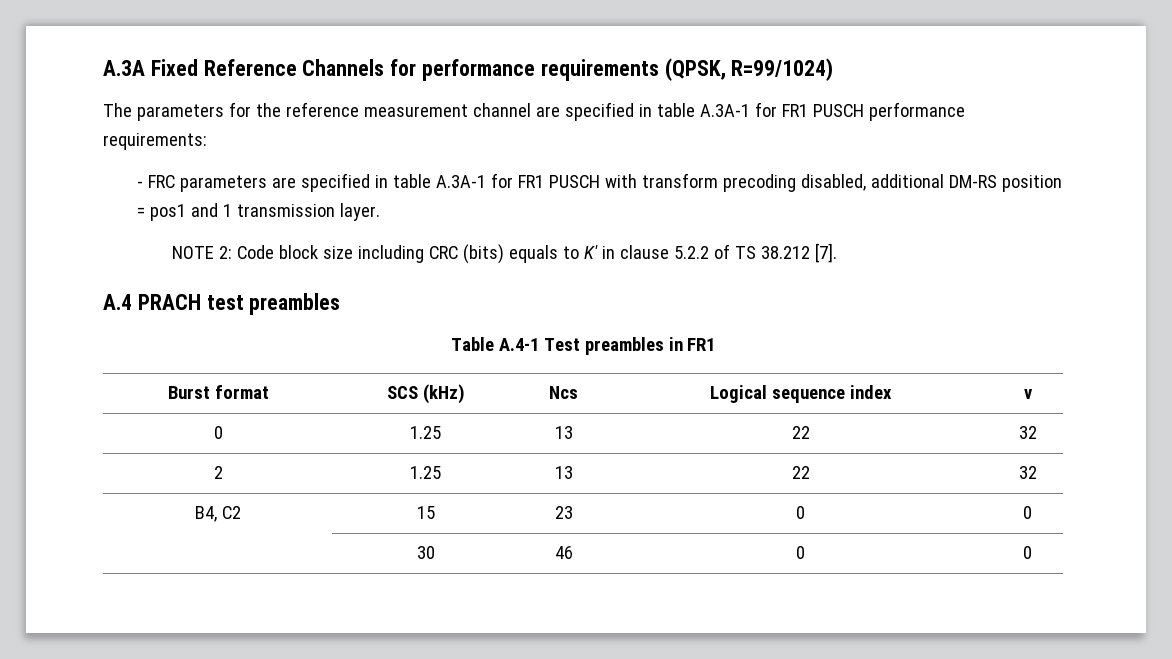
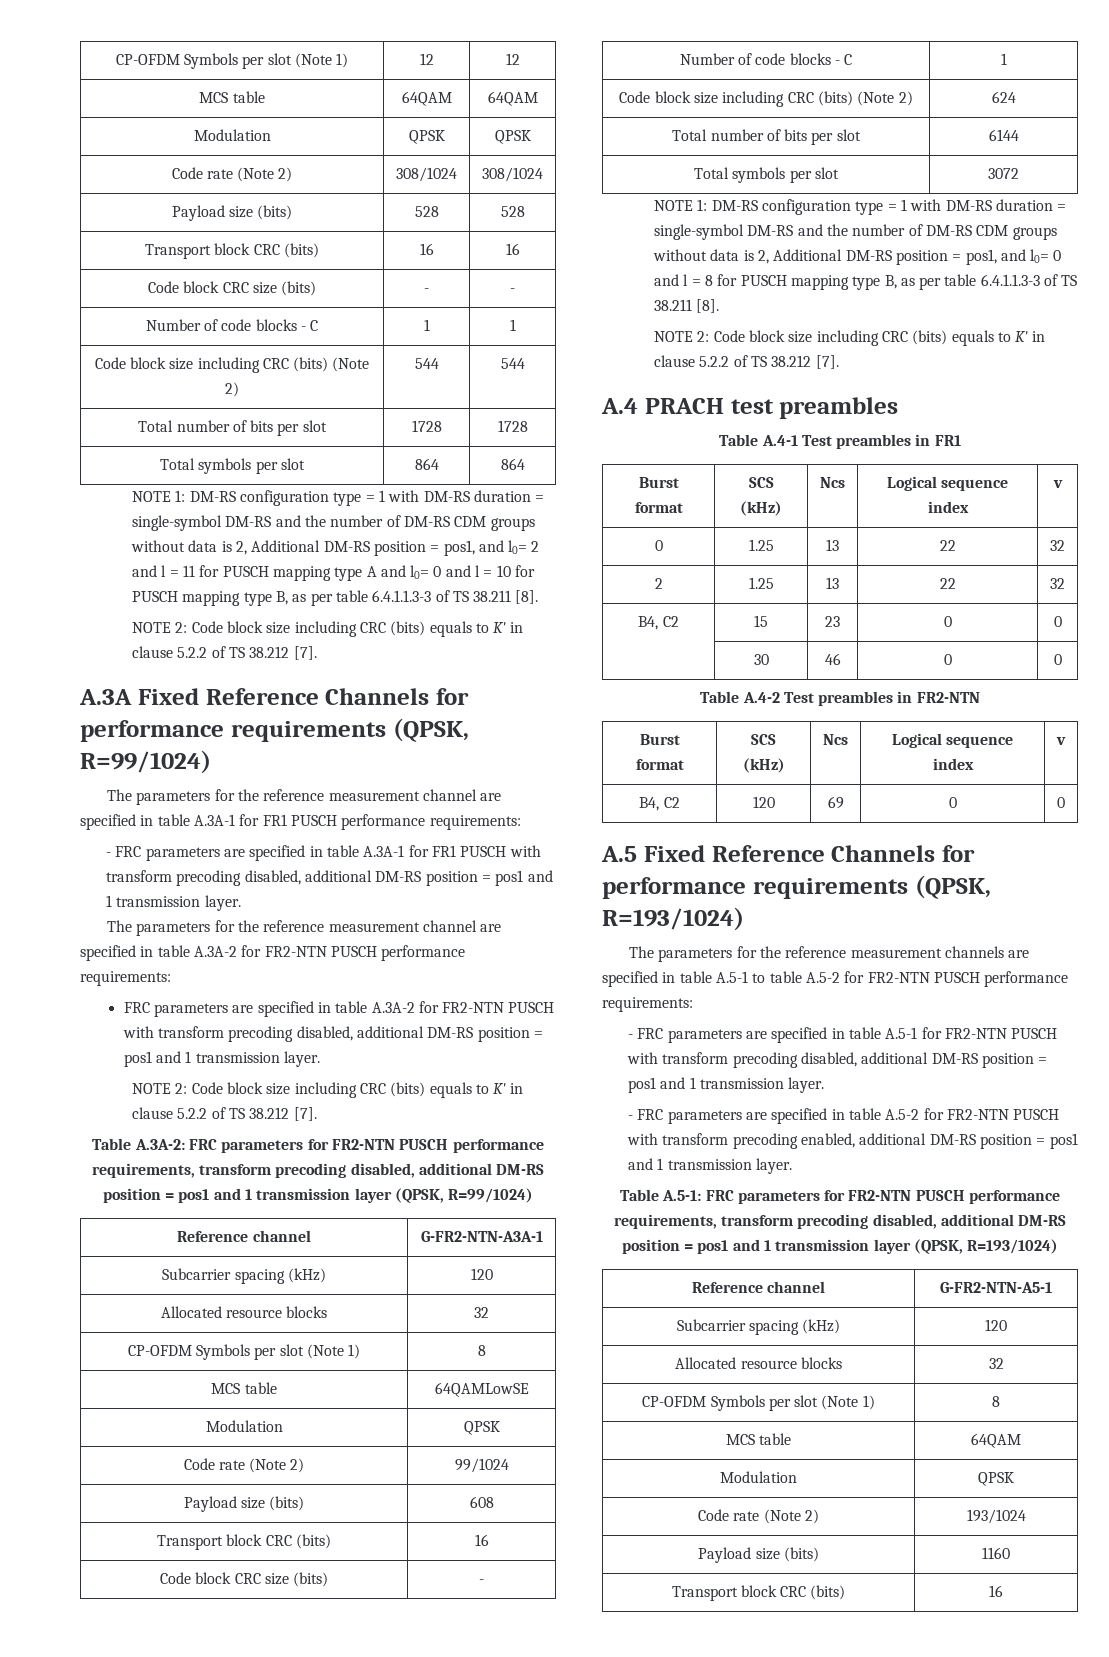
(103, 68) none -> [115,53,349,69] [419,53,434,65] [505,53,520,65] [199,91,265,103] [401,91,452,106] [487,91,538,106] [193,129,271,141] [408,130,445,144] [494,130,531,144] [171,167,293,182] [396,167,457,182] [482,167,543,182] [171,205,293,221] [414,206,439,217] [500,206,525,217] [145,243,319,259] [419,243,434,255] [505,243,520,255] [147,281,317,296] [424,288,429,293] [510,288,515,293] [145,319,319,331] [423,319,430,331] [509,319,516,331] [94,357,370,373] [225,382,239,397] [414,358,439,369] [500,358,525,369] [138,420,327,436] [411,420,442,432] [497,420,528,432] [160,458,305,474] [414,458,439,470] [500,458,525,470] [131,490,545,506] [131,515,535,531] [130,540,540,556] [131,565,536,581] [131,590,539,606] [131,621,524,637] [131,646,317,660] CP-OFDM Symbols per slot (Note 1) | 12 | 12 // MCS table | 64QAM | 64QAM // Modulation | QPSK | QPSK // Code rate (Note 2) | 308/1024 | 308/1024 // Payload size (bits) | 528 | 528 // Transport block CRC (bits) | 16 | 16 // Code block CRC size (bits) | - | - // Number of code blocks - C | 1 | 1 // Code block size including CRC (bits) (Note 2) | 544 | 544 // Total number of bits per slot | 1728 | 1728 // Total symbols per slot | 864 | 864 // NOTE 1: DM-RS configuration type = 1 with DM-RS duration = single-symbol DM-RS and the number of DM-RS CDM groups without data is 2, Additional DM-RS position = pos1, and l0= 2 and l = 11 for PUSCH mapping type A and l0= 0 and l = 10 for PUSCH mapping type B, as per table 6.4.1.1.3-3 of TS 38.211 [8]. // NOTE 2: Code block size including CRC (bits) equals to K' in clause 5.2.2 of TS 38.212 [7]. //
(381, 212) none -> [107,920,502,936] [80,945,466,961] [80,971,171,986] [123,1001,555,1017] [122,1026,543,1042] [123,1051,320,1067] [131,1082,524,1098] [131,1107,317,1121] [92,1138,544,1153] [91,1163,545,1178] [102,1188,534,1203] [177,1230,311,1242] [420,1231,543,1242] [162,1268,326,1284] [470,1268,493,1280] [160,1306,328,1318] [474,1307,489,1318] [127,1344,361,1360] [477,1345,486,1356] [211,1382,277,1394] [434,1382,529,1397] [205,1420,283,1432] [463,1421,500,1435] [183,1458,305,1473] [454,1458,509,1473] [183,1496,305,1512] [469,1496,494,1508] [157,1534,331,1550] [474,1534,489,1546] [159,1572,329,1587] [479,1579,484,1584] [679,53,853,65] [1000,53,1007,65] [619,91,913,107] [991,91,1016,103] [672,129,861,145] [988,129,1019,141] [694,167,839,183] [988,168,1019,179] [653,199,1067,215] [653,224,1057,240] [652,249,1062,265] [653,274,1078,290] [653,299,720,313] // The parameters for the reference measurement channel are specified in table A.3A-2 for FR2-NTN PUSCH performance requirements: // FRC parameters are specified in table A.3A-2 for FR2-NTN PUSCH with transform precoding disabled, additional DM-RS position = pos1 and 1 transmission layer. // NOTE 2: Code block size including CRC (bits) equals to K' in clause 5.2.2 of TS 38.212 [7]. // Table A.3A-2: FRC parameters for FR2-NTN PUSCH performance requirements, transform precoding disabled, additional DM-RS position = pos1 and 1 transmission layer (QPSK, R=99/1024) // Reference channel | G-FR2-NTN-A3A-1 // Subcarrier spacing (kHz) | 120 // Allocated resource blocks | 32 // CP-OFDM Symbols per slot (Note 1) | 8 // MCS table | 64QAMLowSE // Modulation | QPSK // Code rate (Note 2) | 99/1024 // Payload size (bits) | 608 // Transport block CRC (bits) | 16 // Code block CRC size (bits) | - // Number of code blocks - C | 1 // Code block size including CRC (bits) (Note 2) | 624 // Total number of bits per slot | 6144 // Total symbols per slot | 3072 // NOTE 1: DM-RS configuration type = 1 with DM-RS duration = single-symbol DM-RS and the number of DM-RS CDM groups without data is 2, Additional DM-RS position = pos1, and l0= 0 and l = 8 for PUSCH mapping type B, as per table 6.4.1.1.3-3 of TS 38.211 [8].
(1032, 552) none -> [700,691,980,706] [639,734,680,745] [635,759,684,770] [751,734,776,745] [742,758,785,773] [823,734,848,745] [891,733,1014,748] [932,758,974,770] [1056,737,1066,745] [639,797,680,811] [752,796,775,808] [827,796,844,809] [948,797,957,808] [1057,797,1065,808] [601,845,975,862] [602,875,991,899] [602,907,744,931] [629,946,1030,962] [602,971,1069,987] [602,997,693,1012] [627,1027,1058,1043] [626,1052,1048,1068] [627,1077,825,1093] [627,1108,1060,1124] [626,1133,1078,1149] [627,1158,792,1174] [619,1189,1061,1204] [613,1214,1067,1229] [621,1239,1059,1254] [691,1281,826,1293] [940,1282,1052,1293] [676,1319,841,1335] [985,1319,1007,1331] [675,1357,842,1369] [988,1358,1004,1369] [642,1395,875,1411] [992,1396,1000,1407] [725,1433,792,1445] [971,1433,1021,1448] [720,1471,797,1483] [978,1472,1014,1486] [698,1509,819,1524] [966,1509,1026,1524] [698,1547,819,1563] [982,1547,1010,1559] [671,1585,846,1601] [989,1585,1003,1597] // Table A.4-2 Test preambles in FR2-NTN // Burst format | SCS (kHz) | Ncs | Logical sequence index | v // B4, C2 | 120 | 69 | 0 | 0 // A.5 Fixed Reference Channels for performance requirements (QPSK, R=193/1024) // The parameters for the reference measurement channels are specified in table A.5-1 to table A.5-2 for FR2-NTN PUSCH performance requirements: // - FRC parameters are specified in table A.5-1 for FR2-NTN PUSCH with transform precoding disabled, additional DM-RS position = pos1 and 1 transmission layer. // - FRC parameters are specified in table A.5-2 for FR2-NTN PUSCH with transform precoding enabled, additional DM-RS position = pos1 and 1 transmission layer. // Table A.5-1: FRC parameters for FR2-NTN PUSCH performance requirements, transform precoding disabled, additional DM-RS position = pos1 and 1 transmission layer (QPSK, R=193/1024) // Reference channel | G-FR2-NTN-A5-1 // Subcarrier spacing (kHz) | 120 // Allocated resource blocks | 32 // CP-OFDM Symbols per slot (Note 1) | 8 // MCS table | 64QAM // Modulation | QPSK // Code rate (Note 2) | 193/1024 // Payload size (bits) | 1160 // Transport block CRC (bits) | 16

